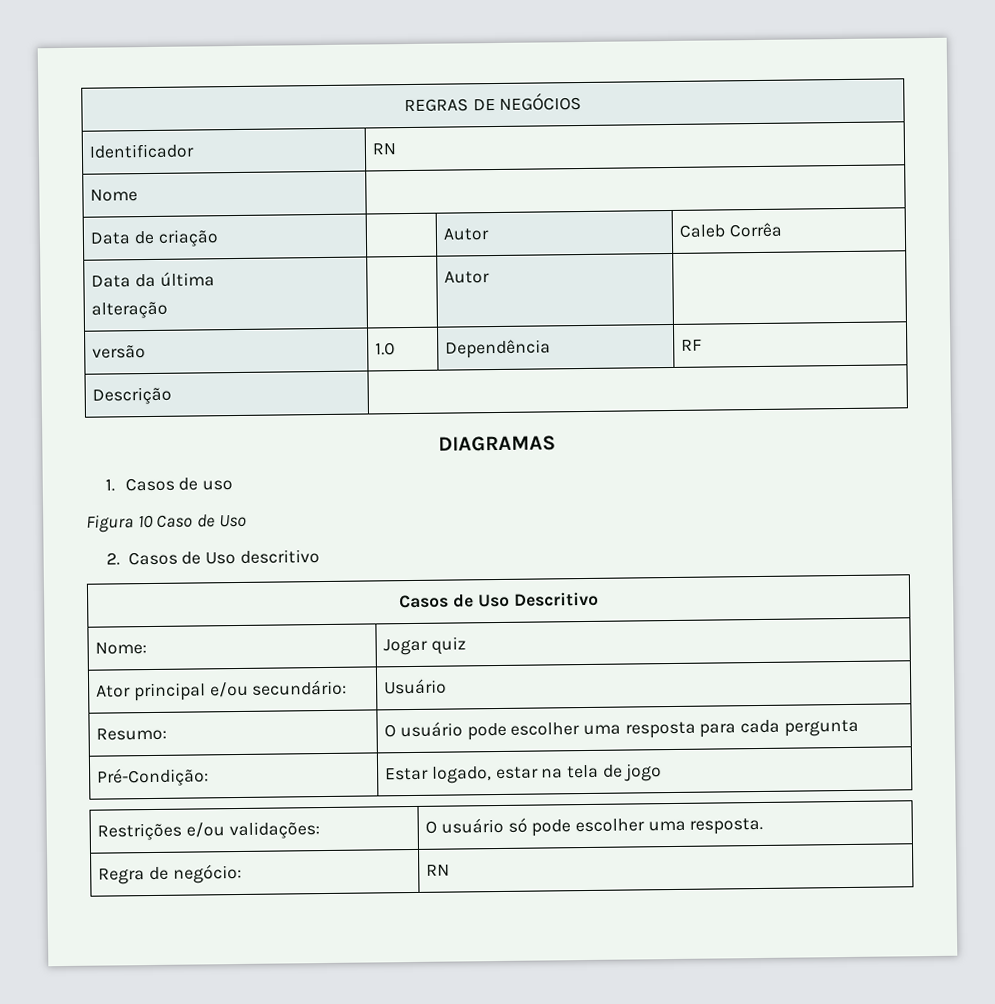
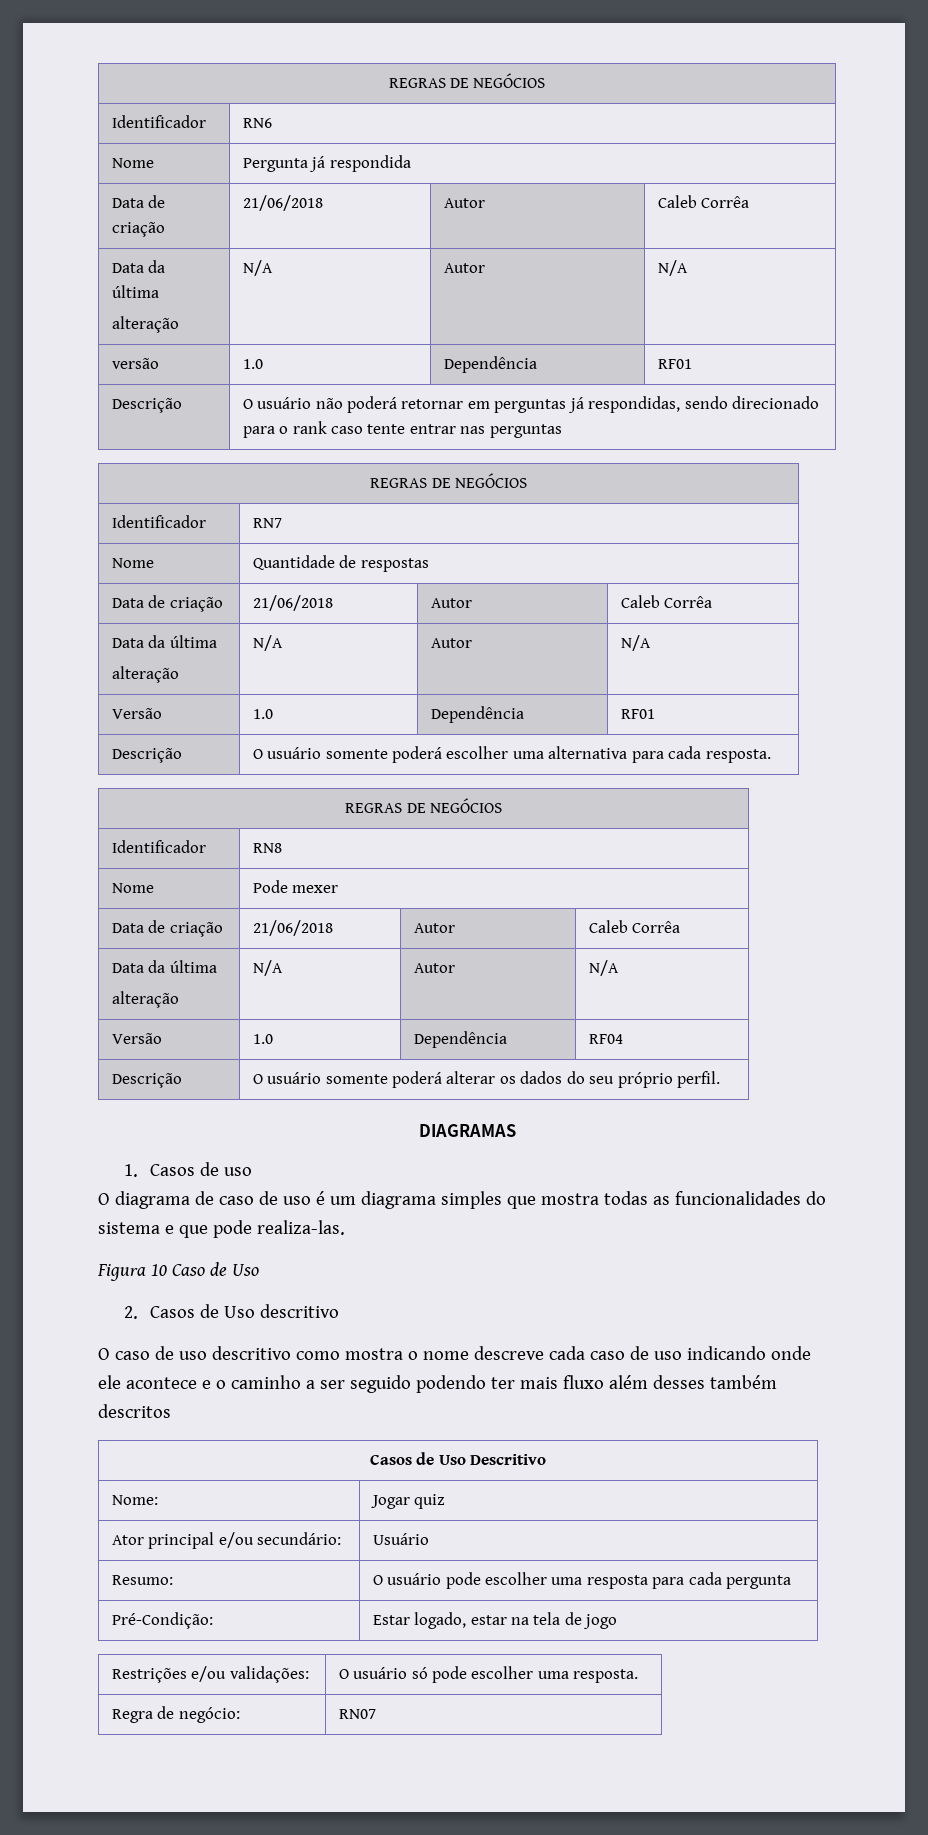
[403,91,583,113] [89,143,196,159] [372,143,397,155] [90,189,139,202] [90,229,219,247] [443,228,490,241] [679,222,782,238] [91,271,215,288] [91,301,169,319] [444,271,491,284] REGRAS DE NEGÓCIOS // Identificador | RN // Nome | // Data de criação | | Autor | Caleb Corrêa // Data da última // alteração | | Autor | -> [388,73,546,88] [111,115,206,128] [242,118,272,128] [111,158,154,168] [242,155,411,172] [111,195,166,208] [111,222,165,237] [242,195,323,211] [443,198,485,208] [657,195,750,208] [111,260,166,273] [111,285,159,298] [111,316,179,333] [242,260,273,276] [443,263,485,273] [657,260,688,276] REGRAS DE NEGÓCIOS // Identificador | RN6 // Nome | Pergunta já respondida // Data de criação | 21/06/2018 | Autor | Caleb Corrêa // Data da última // alteração | N/A | Autor | N/A
[681,339,703,351] [92,386,173,405] RF // Descrição | -> [657,359,692,369] [111,398,182,413] [242,396,820,413] [242,421,562,438] [370,473,527,488] [111,515,206,528] [252,518,282,528] [111,558,154,568] [252,555,429,572] [111,595,223,612] [252,595,333,611] [430,598,472,608] [620,595,713,608] [111,635,217,648] [111,666,179,683] [252,635,283,651] [430,638,472,648] [620,635,651,651] [111,708,162,719] [252,709,273,719] [430,706,524,723] [620,709,655,719] [111,748,182,763] [252,746,771,763] [345,798,502,813] [111,840,206,853] [252,843,282,853] [111,883,154,893] [252,880,339,893] [111,920,223,937] [252,920,333,936] [413,923,455,933] [588,920,681,933] [111,960,217,973] [111,991,179,1008] [252,960,283,976] [413,963,455,973] [588,960,619,976] [111,1033,162,1044] [252,1034,273,1044] [413,1031,507,1048] [588,1034,623,1044] [111,1073,182,1088] [252,1071,721,1088] RF01 // Descrição | O usuário não poderá retornar em perguntas já respondidas, sendo direcionado para o rank caso tente entrar nas perguntas // REGRAS DE NEGÓCIOS // Identificador | RN7 // Nome | Quantidade de respostas // Data de criação | 21/06/2018 | Autor | Caleb Corrêa // Data da última // alteração | N/A | Autor | N/A // Versão | 1.0 | Dependência | RF01 // Descrição | O usuário somente poderá escolher uma alternativa para cada resposta. // REGRAS DE NEGÓCIOS // Identificador | RN8 // Nome | Pode mexer // Data de criação | 21/06/2018 | Autor | Caleb Corrêa // Data da última // alteração | N/A | Autor | N/A // Versão | 1.0 | Dependência | RF04 // Descrição | O usuário somente poderá alterar os dados do seu próprio perfil.
(234, 485) none -> [98,1191,826,1209] [98,1220,345,1238] // O diagrama de caso de uso é um diagrama simples que mostra todas as funcionalidades do sistema e que pode realiza-las.
(320, 556) none -> [98,1346,811,1360] [98,1375,777,1393] [98,1404,171,1418] // O caso de uso descritivo como mostra o nome descreve cada caso de uso indicando onde ele acontece e o caminho a ser seguido podendo ter mais fluxo além desses também descritos
[426,864,451,876] RN -> [338,1709,376,1719] RN07

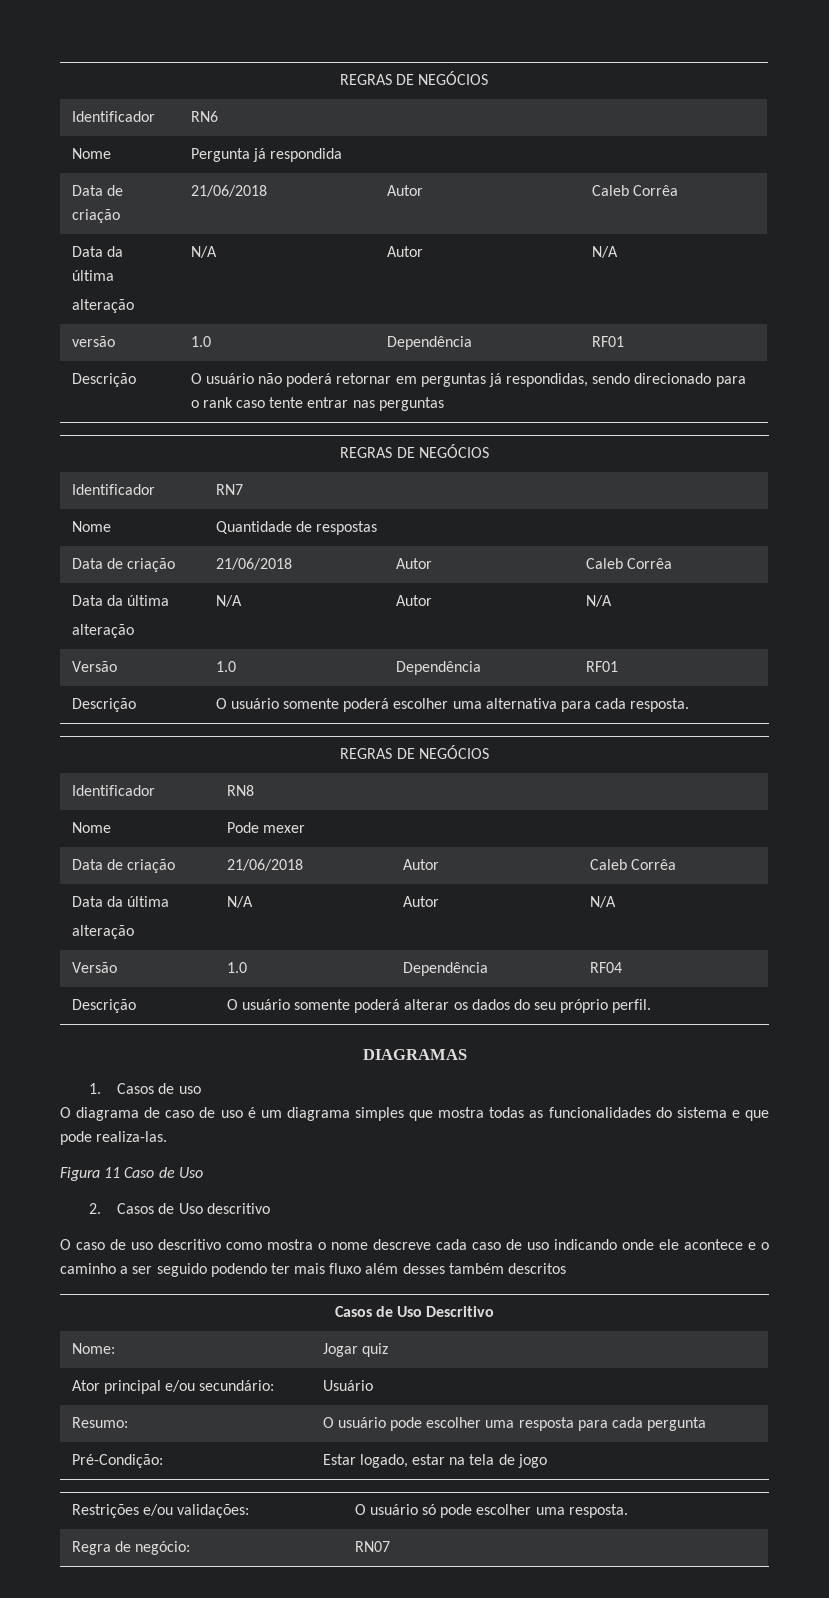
[150,1264,167,1276] 10 -> [104,1167,121,1178] 11

